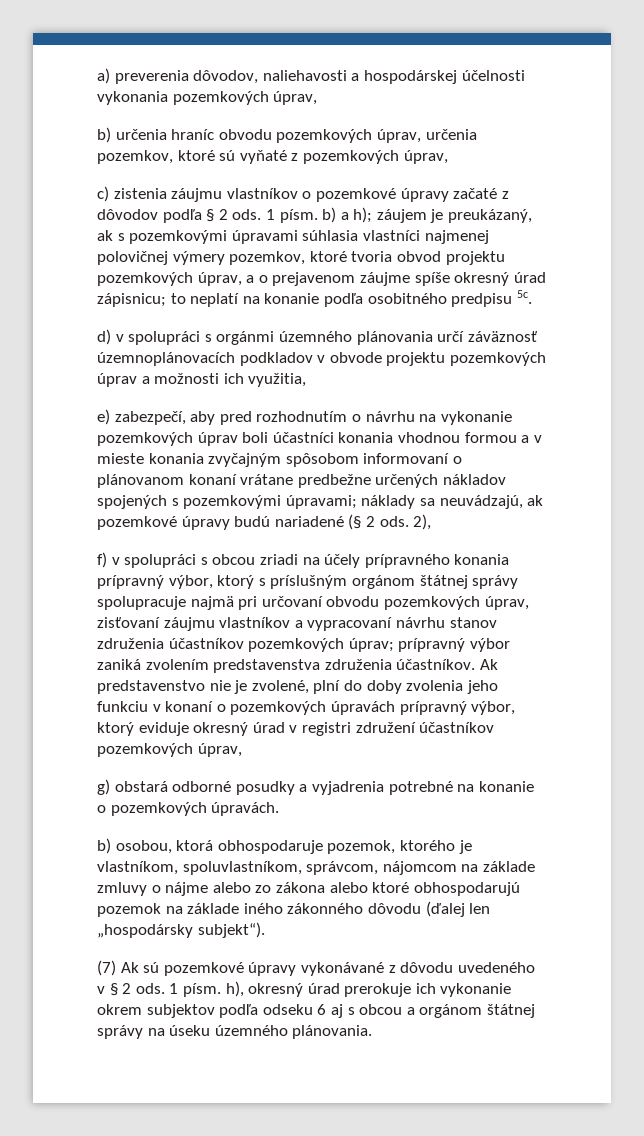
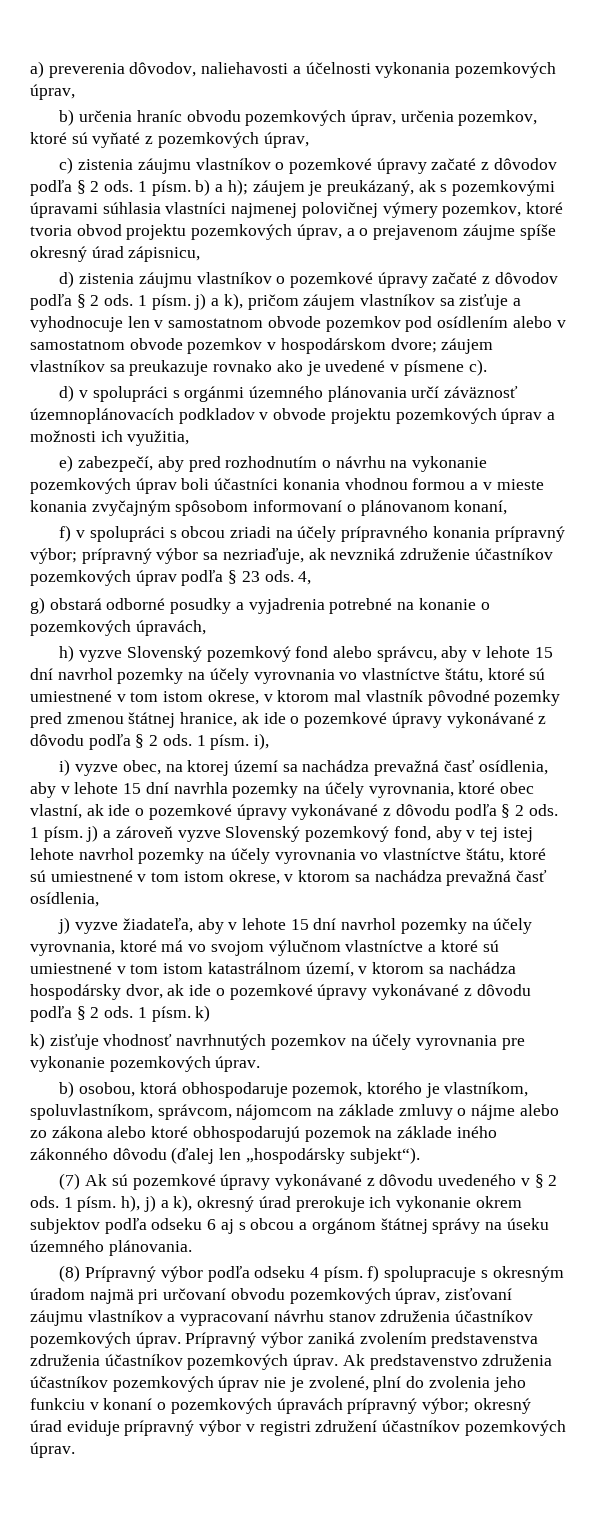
[363,70,457,84] hospodárskej -> (301, 70) none
[97,290,532,307] zápisnicu; to neplatí na konanie podľa osobitného predpisu 5c. -> [128,246,201,262] [59,271,558,288] [30,293,522,310] [30,316,566,332] [30,338,494,354] [30,359,487,376] zápisnicu, // d) zistenia záujmu vlastníkov o pozemkové úpravy začaté z dôvodov podľa § 2 ods. 1 písm. j) a k), pričom záujem vlastníkov sa zisťuje a vyhodnocuje len v samostatnom obvode pozemkov pod osídlením alebo v samostatnom obvode pozemkov v hospodárskom dvore; záujem vlastníkov sa preukazuje rovnako ako je uvedené v písmene c).
[188,474,506,488] [97,495,544,509] [97,514,432,530] konaní vrátane predbežne určených nákladov spojených s pozemkovými úpravami; náklady sa neuvádzajú, ak pozemkové úpravy budú nariadené (§ 2 ods. 2), -> [454,500,508,515] konaní,
[168,575,519,589] [97,596,529,610] [97,617,497,631] [97,638,510,652] [97,659,498,673] [97,680,498,694] [97,701,516,715] [97,722,495,736] [97,743,242,757] výbor, ktorý s príslušným orgánom štátnej správy spolupracuje najmä pri určovaní obvodu pozemkových úprav, zisťovaní záujmu vlastníkov a vypracovaní návrhu stanov združenia účastníkov pozemkových úprav; prípravný výbor zaniká zvolením predstavenstva združenia účastníkov. Ak predstavenstvo nie je zvolené, plní do doby zvolenia jeho funkciu v konaní o pozemkových úpravách prípravný výbor, ktorý eviduje okresný úrad v registri združení účastníkov pozemkových úprav, -> [30,548,553,564] [30,570,312,586] výbor; prípravný výbor sa nezriaďuje, ak nevzniká združenie účastníkov pozemkových úprav podľa § 23 ods. 4,
[211,802,280,816] úpravách. -> [135,620,206,636] [59,645,553,662] [30,668,546,684] [30,690,561,706] [30,712,547,728] [30,733,270,750] [59,759,548,776] [30,782,534,798] [30,804,558,820] [30,825,533,842] [30,848,546,864] [30,870,547,886] [30,892,99,907] [58,917,533,934] [30,940,499,956] [30,962,516,977] [30,984,531,1000] [30,1005,211,1022] [30,1033,525,1050] [30,1056,261,1072] úpravách, // h) vyzve Slovenský pozemkový fond alebo správcu, aby v lehote 15 dní navrhol pozemky na účely vyrovnania vo vlastníctve štátu, ktoré sú umiestnené v tom istom okrese, v ktorom mal vlastník pôvodné pozemky pred zmenou štátnej hranice, ak ide o pozemkové úpravy vykonávané z dôvodu podľa § 2 ods. 1 písm. i), // i) vyzve obec, na ktorej území sa nachádza prevažná časť osídlenia, aby v lehote 15 dní navrhla pozemky na účely vyrovnania, ktoré obec vlastní, ak ide o pozemkové úpravy vykonávané z dôvodu podľa § 2 ods. 1 písm. j) a zároveň vyzve Slovenský pozemkový fond, aby v tej istej lehote navrhol pozemky na účely vyrovnania vo vlastníctve štátu, ktoré sú umiestnené v tom istom okrese, v ktorom sa nachádza prevažná časť osídlenia, // j) vyzve žiadateľa, aby v lehote 15 dní navrhol pozemky na účely vyrovnania, ktoré má vo svojom výlučnom vlastníctve a ktoré sú umiestnené v tom istom katastrálnom území, v ktorom sa nachádza hospodársky dvor, ak ide o pozemkové úpravy vykonávané z dôvodu podľa § 2 ods. 1 písm. k) // k) zisťuje vhodnosť navrhnutých pozemkov na účely vyrovnania pre vykonanie pozemkových úprav.
(244, 989) none -> [143,1195,193,1212] j) a k),
(373, 1032) none -> [59,1265,564,1282] [30,1288,513,1304] [30,1310,534,1326] [30,1332,539,1348] [30,1354,553,1370] [30,1376,526,1392] [30,1398,531,1414] [30,1420,566,1436] [30,1442,75,1458] // (8) Prípravný výbor podľa odseku 4 písm. f) spolupracuje s okresným úradom najmä pri určovaní obvodu pozemkových úprav, zisťovaní záujmu vlastníkov a vypracovaní návrhu stanov združenia účastníkov pozemkových úprav. Prípravný výbor zaniká zvolením predstavenstva združenia účastníkov pozemkových úprav. Ak predstavenstvo združenia účastníkov pozemkových úprav nie je zvolené, plní do zvolenia jeho funkciu v konaní o pozemkových úpravách prípravný výbor; okresný úrad eviduje prípravný výbor v registri združení účastníkov pozemkových úprav.

